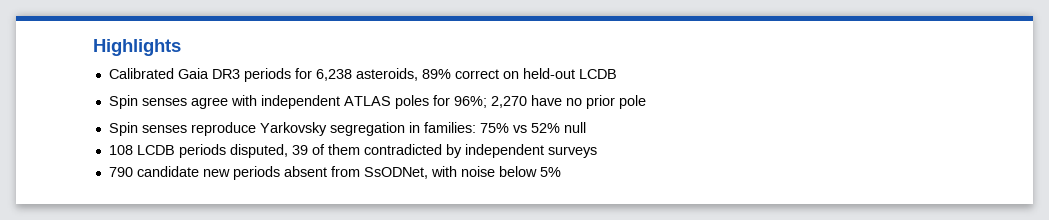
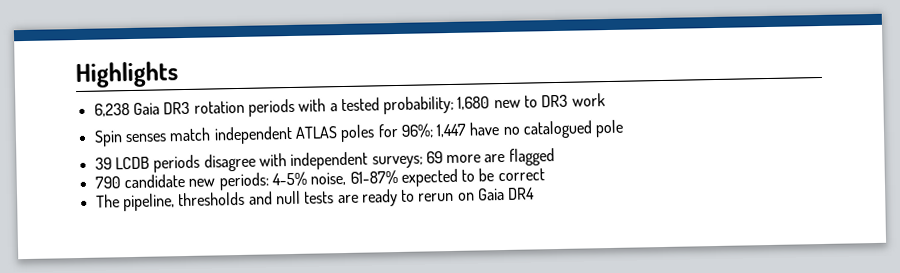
[108,68,174,79] Calibrated -> [93,103,130,117] 6,238
[243,68,617,82] [108,95,257,109] periods for 6,238 asteroids, 89% correct on held-out LCDB // Spin senses agree with -> [193,93,606,117] [93,127,212,147] rotation periods with a tested probability; 1,680 new to DR3 work // Spin senses match
[490,96,527,108] 2,270 -> [436,123,468,138] 1,447
[585,95,615,109] prior -> [523,120,594,139] catalogued
[108,122,586,136] [108,144,597,158] [108,166,561,180] Spin senses reproduce Yarkovsky segregation in families: 75% vs 52% null // 108 LCDB periods disputed, 39 of them contradicted by independent surveys // 790 candidate new periods absent from SsODNet, with noise below 5% -> [94,148,555,173] [94,168,545,191] [95,187,536,212] 39 LCDB periods disagree with independent surveys; 69 more are flagged // 790 candidate new periods: 4-5% noise, 61-87% expected to be correct // The pipeline, thresholds and null tests are ready to rerun on Gaia DR4

